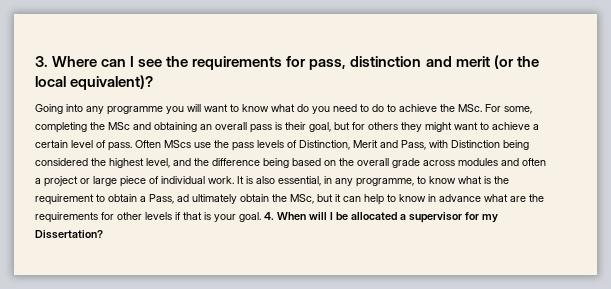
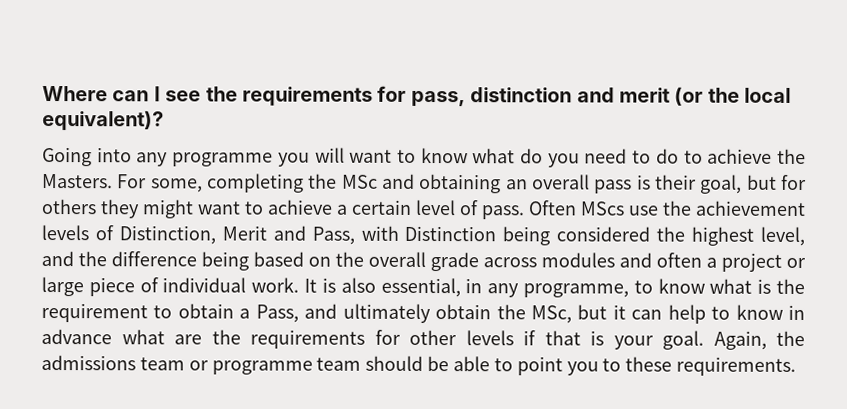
[35,56,48,67] 3. -> (42, 94) none
[458,104,482,112] MSc. -> [42,174,113,189] Masters.
[232,142,254,151] pass -> [695,200,806,216] achievement
[177,194,189,202] ad -> [304,303,338,319] and
[264,212,498,223] [35,230,103,239] 4. When will I be allocated a supervisor for my Dissertation? -> [713,330,805,350] [41,355,797,376] Again, the admissions team or programme team should be able to point you to these requirements.

